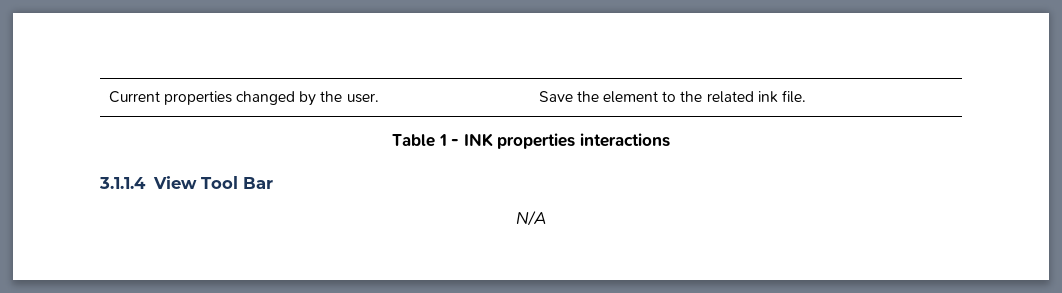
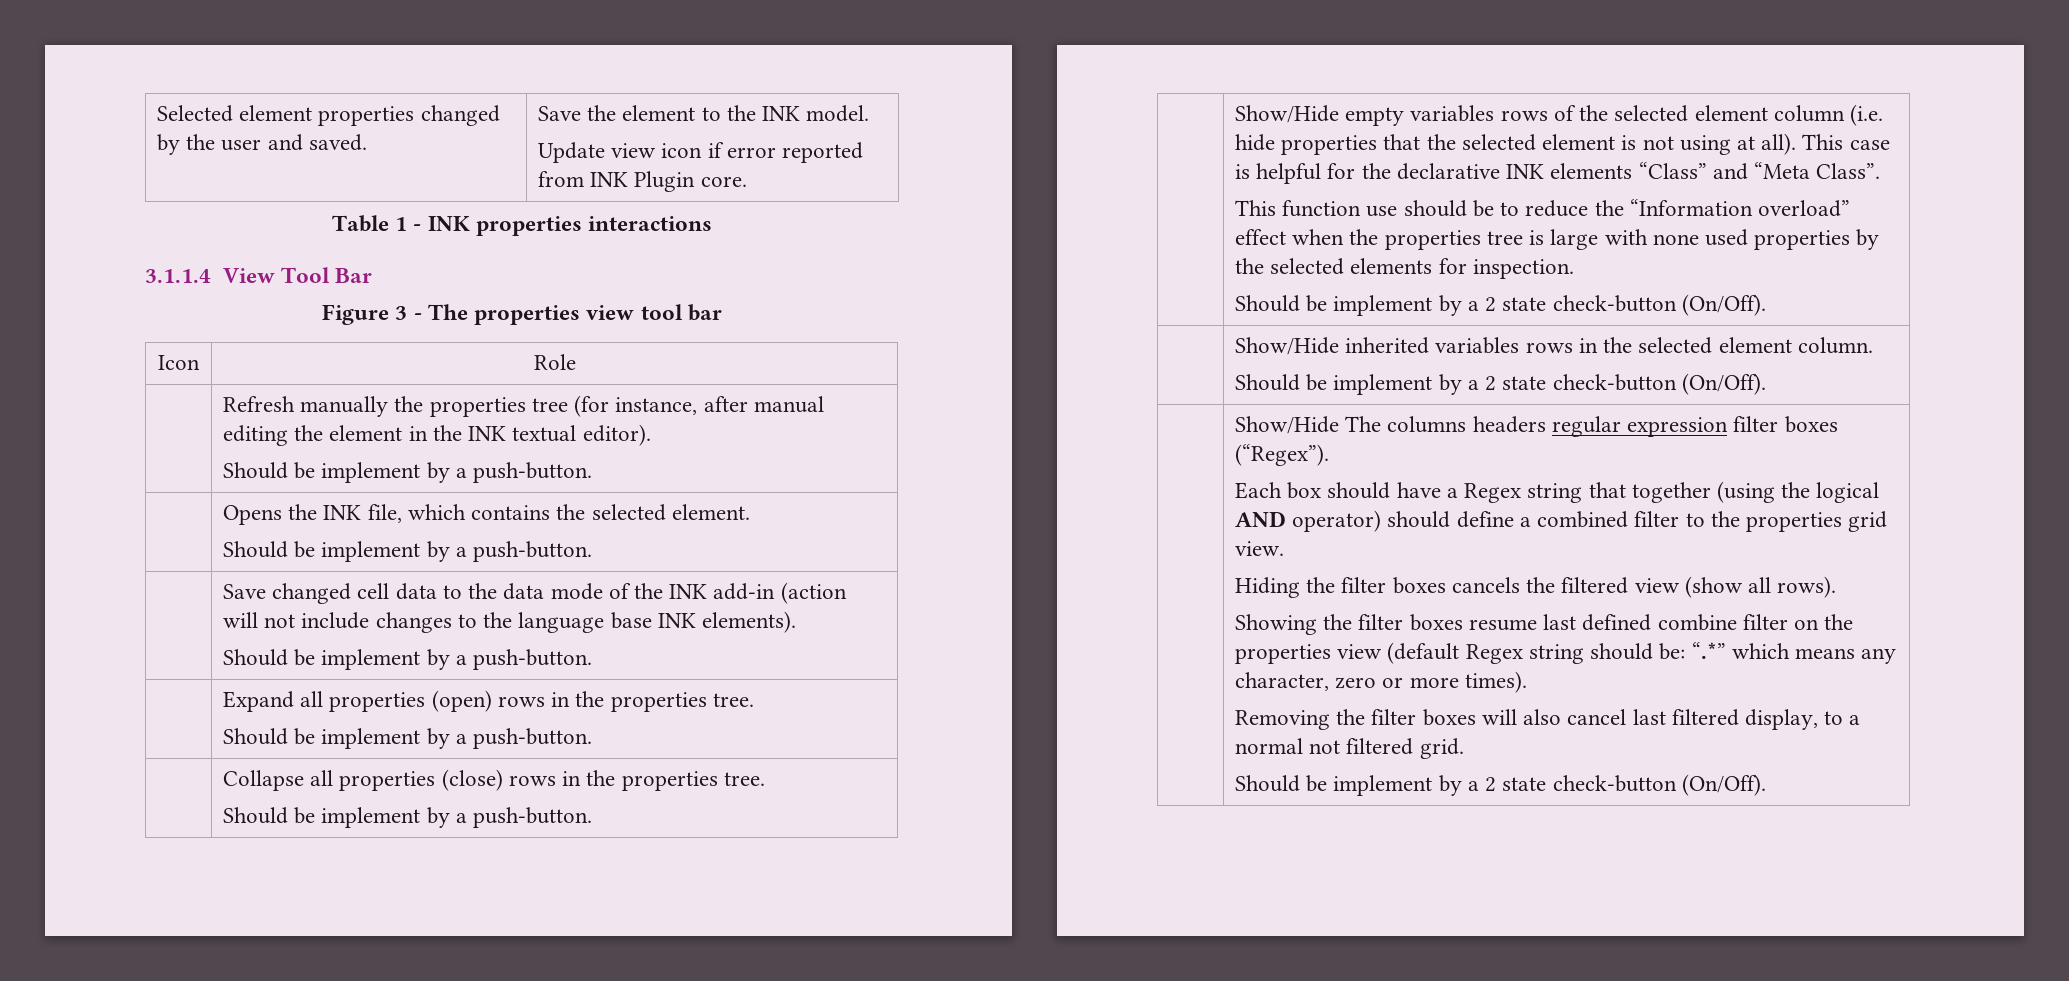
[108,91,160,103] Current -> [157,105,313,122] Selected element
[346,93,379,103] user. -> [221,134,367,151] user and saved.
[706,90,806,103] related ink file. -> [762,105,870,122] [538,142,864,163] [538,171,747,192] INK model. // Update view icon if error reported from INK Plugin core.
[516,210,546,226] N/A -> [322,304,722,325] [158,355,200,370] [533,354,576,370] [223,395,824,417] [223,424,651,446] [223,462,593,483] [223,504,750,525] [223,541,593,562] [223,582,847,604] [223,611,796,633] [223,649,593,670] [223,690,754,712] [223,728,593,749] [223,769,765,791] [223,807,593,828] [1235,104,1883,126] [1235,133,1890,155] [1235,162,1881,184] [1235,199,1850,217] [1235,229,1880,250] [1235,258,1574,279] [1235,294,1766,316] [1235,337,1873,355] [1235,373,1766,395] [1235,416,1838,437] [1235,444,1330,466] [1235,481,1880,503] [1235,510,1888,532] [1235,541,1285,556] [1235,576,1837,598] [1235,614,1854,635] [1235,642,1897,664] [1235,671,1527,693] [1235,709,1861,730] [1235,738,1464,759] [1235,774,1766,796] Figure 3 - The properties view tool bar // Icon | Role // | Refresh manually the properties tree (for instance, after manual editing the element in the INK textual editor). // Should be implement by a push-button. // | Opens the INK file, which contains the selected element. // Should be implement by a push-button. // | Save changed cell data to the data mode of the INK add-in (action will not include changes to the language base INK elements). // Should be implement by a push-button. // | Expand all properties (open) rows in the properties tree. // Should be implement by a push-button. // | Collapse all properties (close) rows in the properties tree. // Should be implement by a push-button. // | Show/Hide empty variables rows of the selected element column (i.e. hide properties that the selected element is not using at all). This case is helpful for the declarative INK elements “Class” and “Meta Class”. // This function use should be to reduce the “Information overload” effect when the properties tree is large with none used properties by the selected elements for inspection. // Should be implement by a 2 state check-button (On/Off). // | Show/Hide inherited variables rows in the selected element column. // Should be implement by a 2 state check-button (On/Off). // | Show/Hide The columns headers regular expression filter boxes (“Regex”). // Each box should have a Regex string that together (using the logical AND operator) should define a combined filter to the properties grid view. // Hiding the filter boxes cancels the filtered view (show all rows). // Showing the filter boxes resume last defined combine filter on the properties view (default Regex string should be: “.*” which means any character, zero or more times). // Removing the filter boxes will also cancel last filtered display, to a normal not filtered grid. // Should be implement by a 2 state check-button (On/Off).

